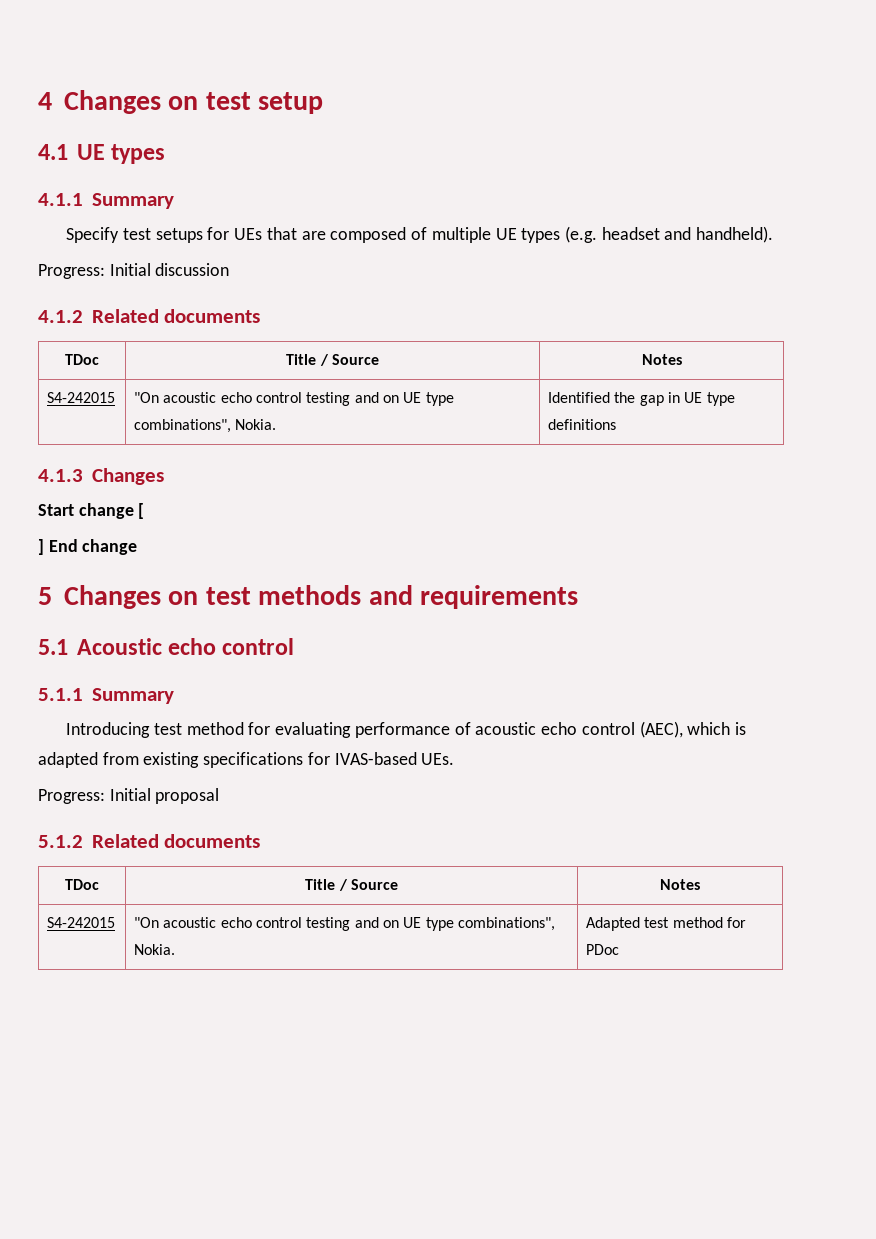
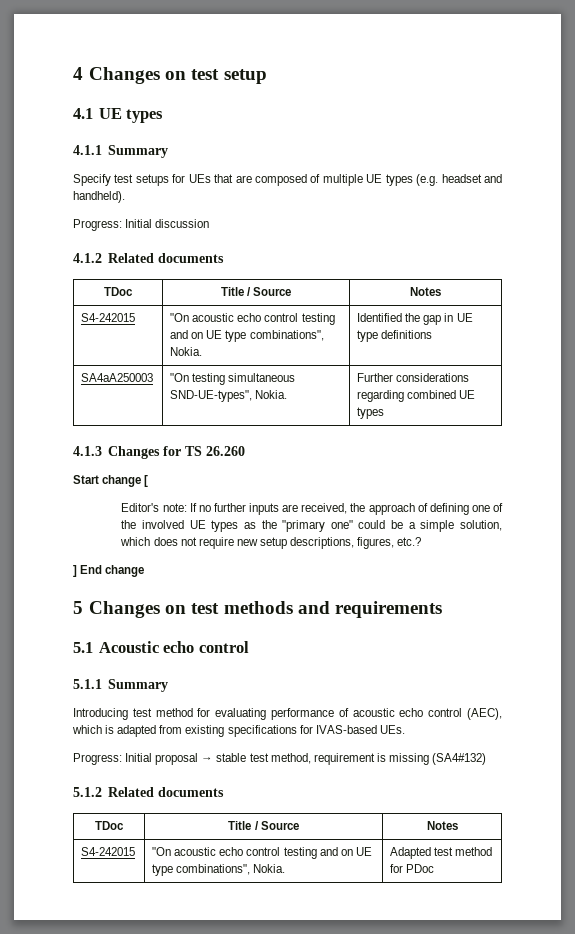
(617, 424) none -> [81,373,154,382] [170,373,296,385] [170,390,288,402] [357,373,470,382] [357,390,476,402] [357,407,385,419] // SA4aA250003 | "On testing simultaneous SND-UE-types", Nokia. | Further considerations regarding combined UE types
(164, 476) none -> [162,446,245,456] for TS 26.260
(145, 511) none -> [121,503,503,515] [121,520,502,532] [120,537,422,549] // Editor's note: If no further inputs are received, the approach of defining one of the involved UE types as the "primary one" could be a simple solution, which does not require new setup descriptions, figures, etc.?
(220, 796) none -> [201,753,487,765] → stable test method, requirement is missing (SA4#132)

